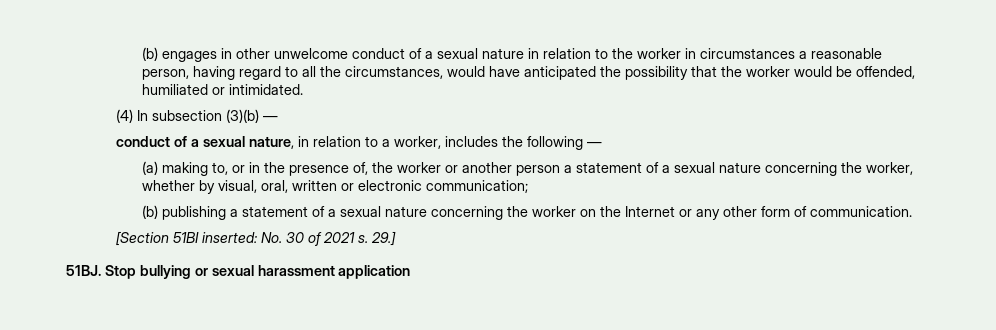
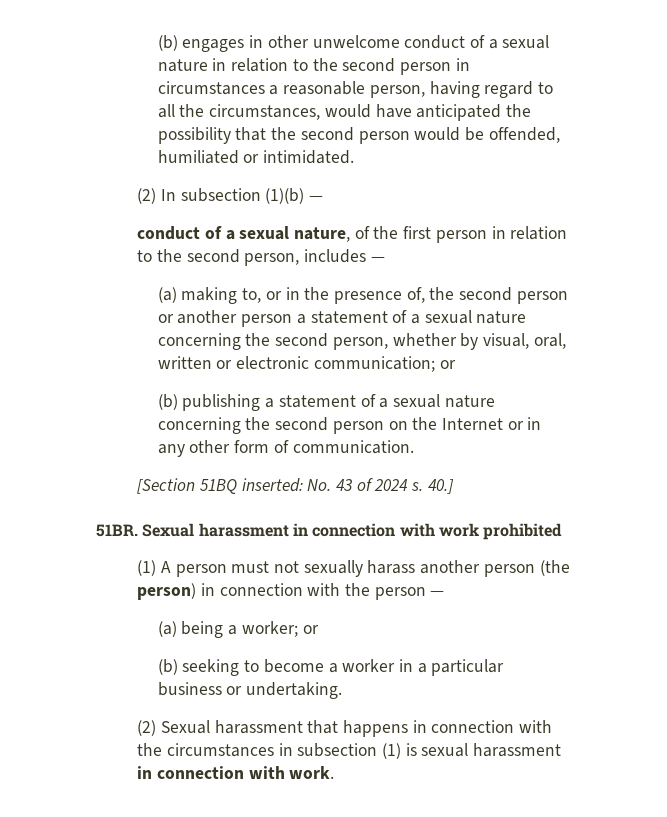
[636,48,681,59] worker -> [342,58,451,75] second person
[745,66,790,77] worker -> [300,127,410,144] second person
[116,109,134,123] (4) -> [137,188,157,204] (2)
[226,109,260,123] (3)(b) -> [265,188,305,204] (1)(b)
[298,136,584,150] in relation to a worker, includes the following -> [354,226,568,243] [137,249,366,266] of the first person in relation to the second person, includes
[396,162,441,173] worker -> [459,287,568,304] second person
[865,162,913,175] worker, -> [275,333,388,350] second person,
(528, 186) none -> [439,360,456,369] or
[531,206,576,217] worker -> [275,417,384,434] second person
(692, 213) none -> [527,417,542,430] in
[173,232,200,243] 51BI -> [199,479,237,494] 51BQ
[286,231,397,246] [66,265,411,279] 30 of 2021 s. 29.] // 51BJ. Stop bullying or sexual harassment application -> [335,478,454,494] [96,523,563,540] [137,560,570,577] [137,583,445,600] [157,621,319,638] [157,659,505,676] [157,682,343,699] [137,720,553,737] [137,743,562,759] [137,766,335,779] 43 of 2024 s. 40.] // 51BR. Sexual harassment in connection with work prohibited // (1) A person must not sexually harass another person (the person) in connection with the person — // (a) being a worker; or // (b) seeking to become a worker in a particular business or undertaking. // (2) Sexual harassment that happens in connection with the circumstances in subsection (1) is sexual harassment in connection with work.

